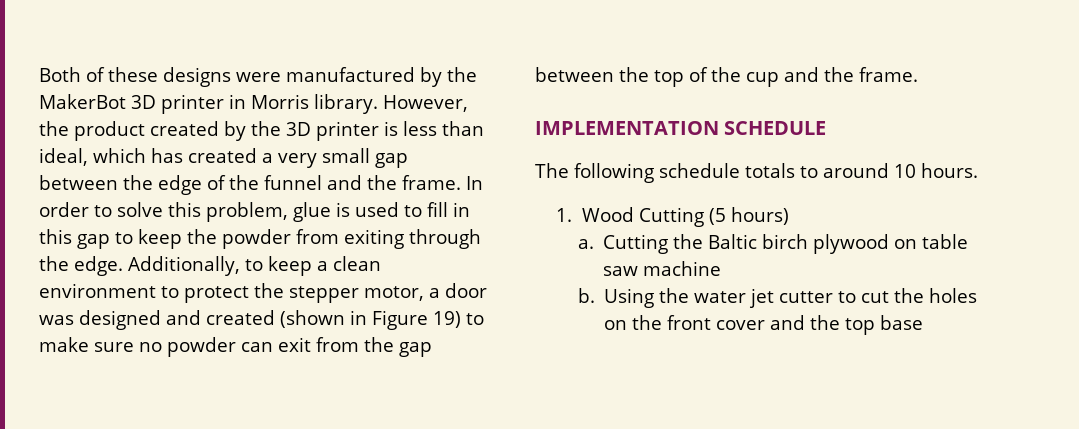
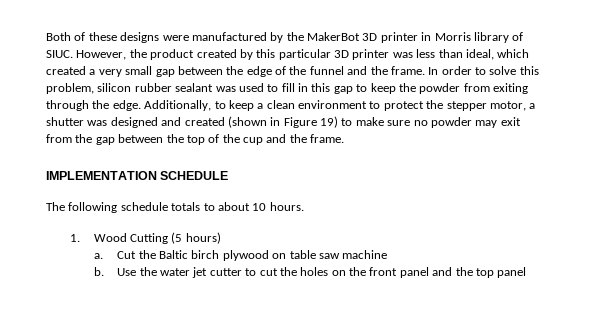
[314,94,378,114] library. -> [473,32,524,43] [46,50,73,58] library of SIUC.
[251,121,398,141] the 3D printer is -> [256,49,413,60] this particular 3D printer was
[151,148,183,163] has -> (530, 53) none
[293,202,350,222] glue is -> [97,83,236,92] silicon rubber sealant was
[445,283,487,298] door -> [46,117,84,126] shutter
[241,342,273,352] can -> [475,120,498,128] may
[823,163,889,178] around -> [217,202,250,211] about
[602,234,668,254] Cutting -> [117,251,137,259] Cut
[603,288,654,308] Using -> [117,268,137,276] Use
[715,320,765,330] cover -> [399,267,429,278] panel
[879,315,923,330] base -> [497,267,527,278] panel

